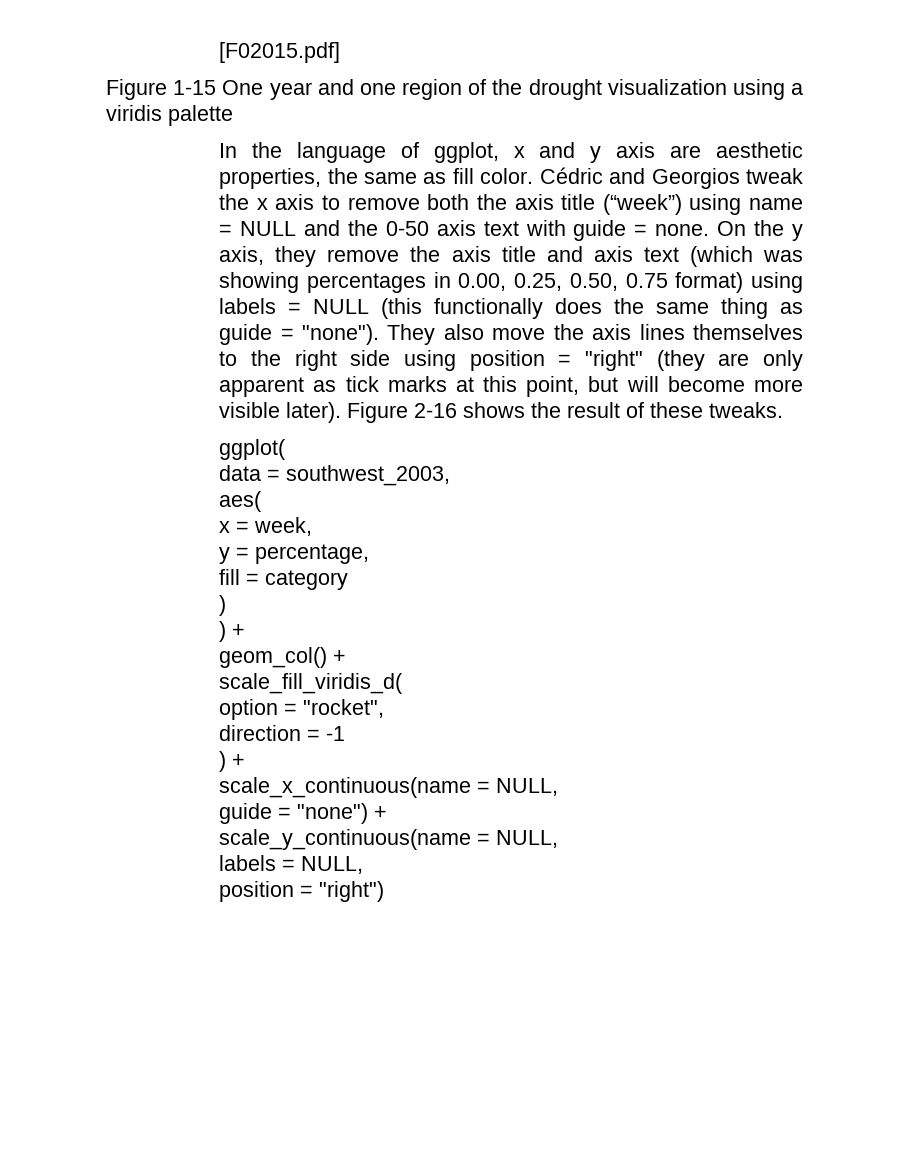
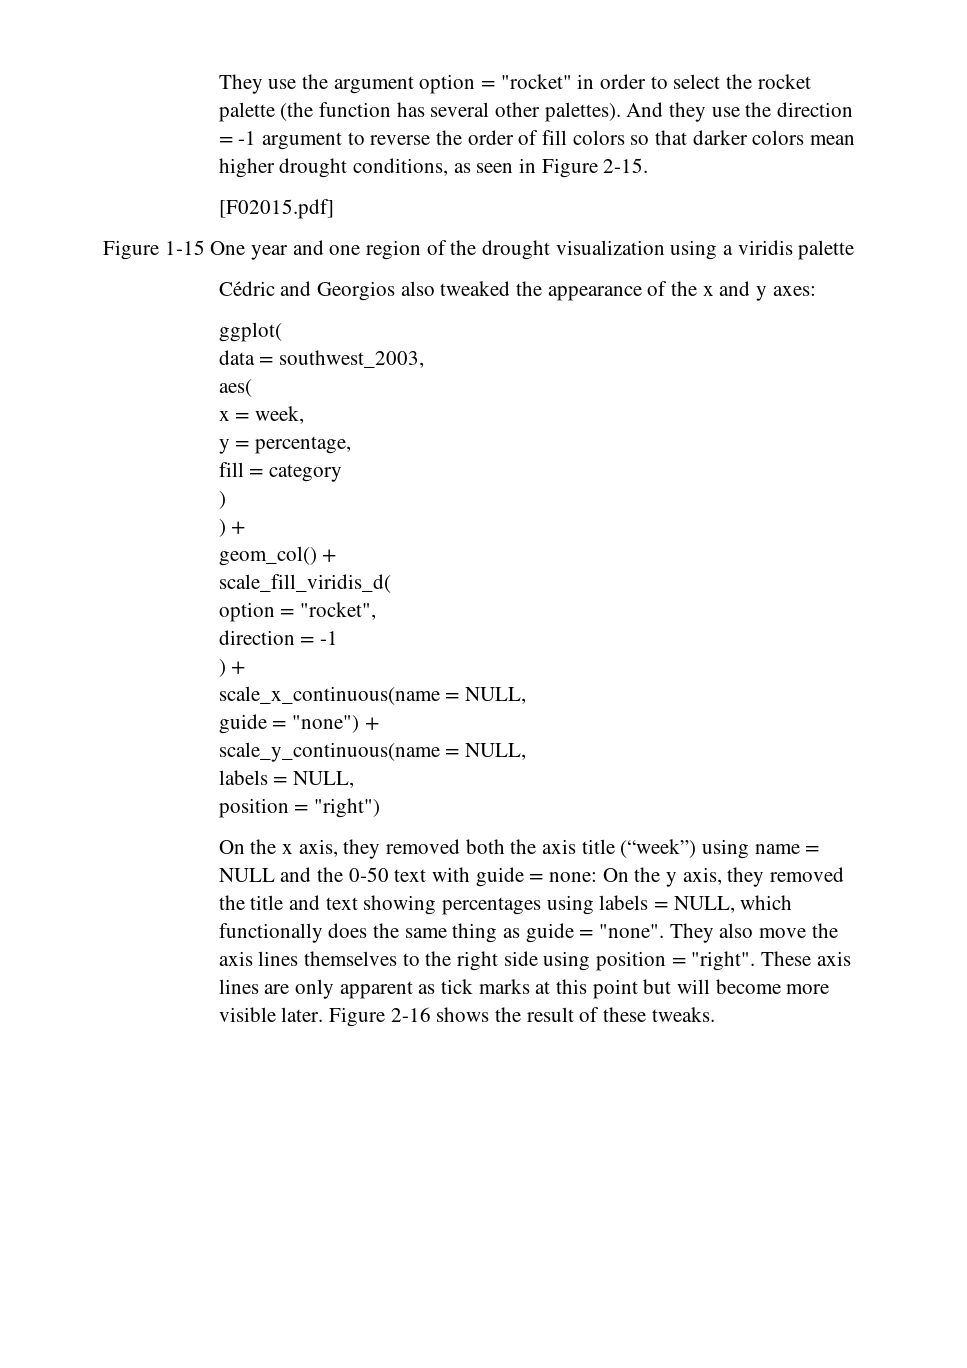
(219, 52) none -> [218,74,811,94] [218,102,854,122] [218,130,856,150] [218,158,649,178] They use the argument option = "rocket" in order to select the rocket palette (the function has several other palettes). And they use the direction = -1 argument to reverse the order of fill colors so that darker colors mean higher drought conditions, as seen in Figure 2-15. //
[219,142,803,163] [219,167,803,189] [219,194,803,215] [219,220,804,241] [219,246,804,267] [219,272,803,293] [219,298,803,319] [219,324,803,345] [219,350,803,371] [219,376,803,397] [219,402,784,423] In the language of ggplot, x and y axis are aesthetic properties, the same as fill color. Cédric and Georgios tweak the x axis to remove both the axis title (“week”) using name = NULL and the 0-50 axis text with guide = none. On the y axis, they remove the axis title and axis text (which was showing percentages in 0.00, 0.25, 0.50, 0.75 format) using labels = NULL (this functionally does the same thing as guide = "none"). They also move the axis lines themselves to the right side using position = "right" (they are only apparent as tick marks at this point, but will become more visible later). Figure 2-16 shows the result of these tweaks. -> [218,281,816,301] Cédric and Georgios also tweaked the appearance of the x and y axes:
(385, 891) none -> [218,839,820,859] [218,867,845,887] [218,895,793,915] [218,923,838,943] [218,951,851,971] [218,979,830,999] [218,1007,715,1027] // On the x axis, they removed both the axis title (“week”) using name = NULL and the 0-50 text with guide = none: On the y axis, they removed the title and text showing percentages using labels = NULL, which functionally does the same thing as guide = "none". They also move the axis lines themselves to the right side using position = "right". These axis lines are only apparent as tick marks at this point but will become more visible later. Figure 2-16 shows the result of these tweaks.

